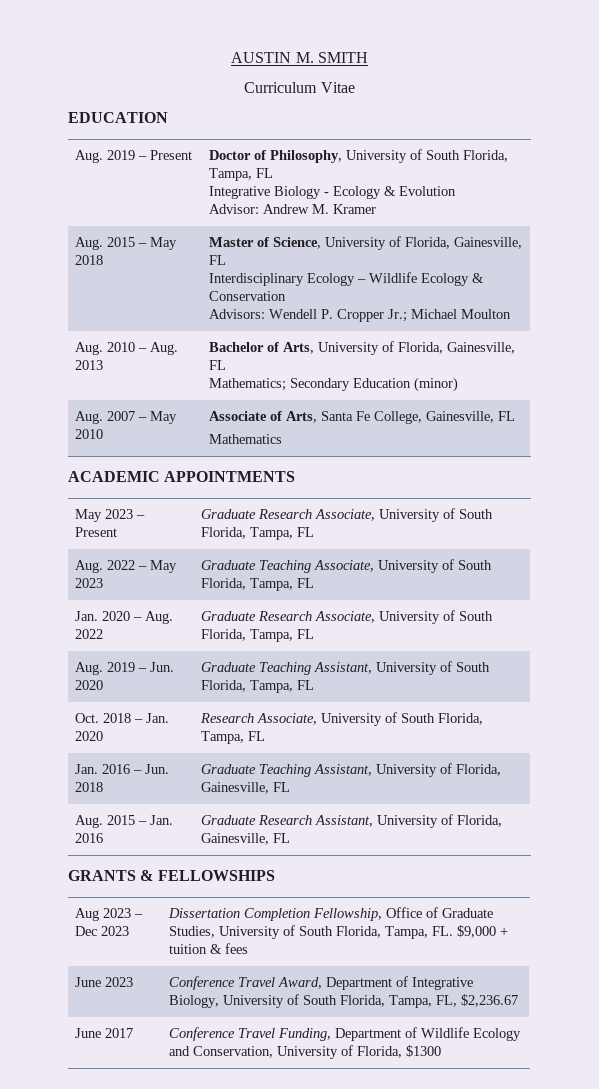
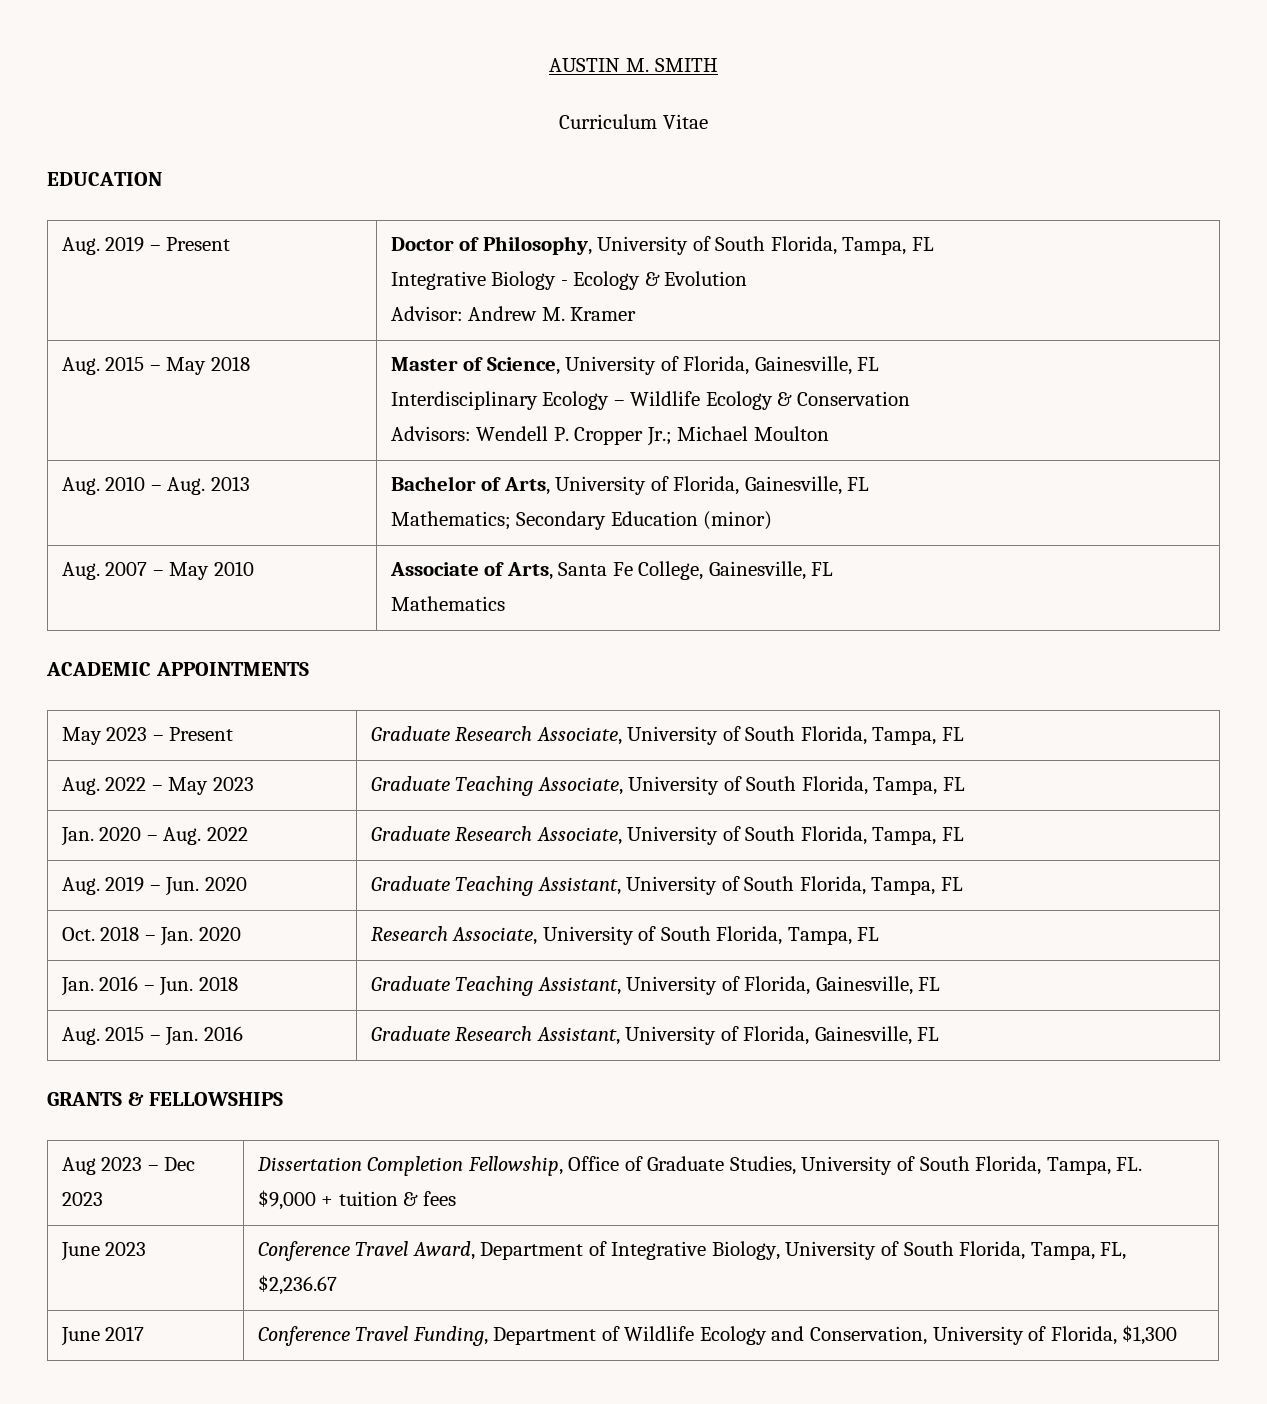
[405,1045,441,1057] $1300 -> [1122,1325,1178,1345] $1,300

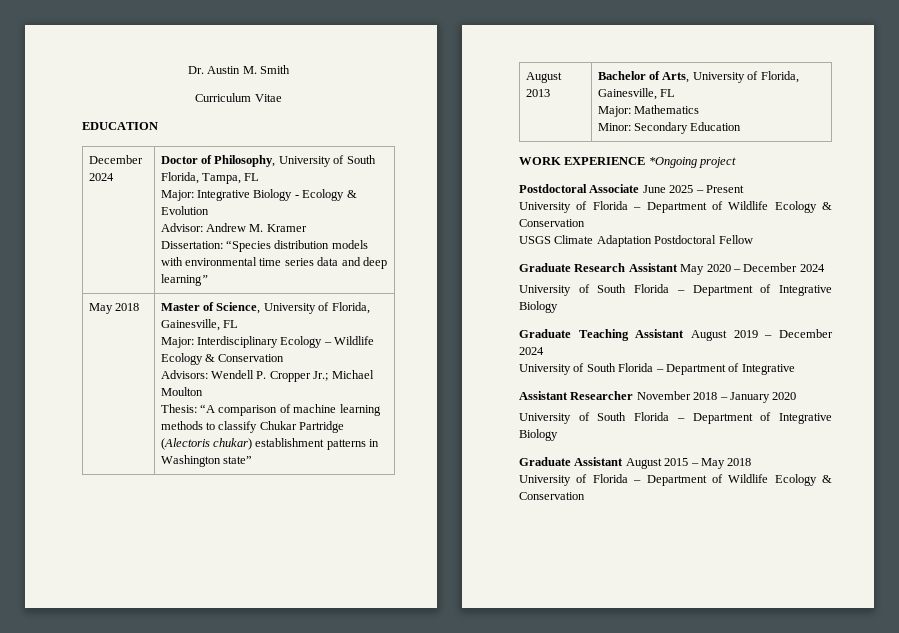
[549,58,718,72] AUSTIN M. SMITH -> [187,65,291,74] Dr. Austin M. Smith
[61,236,231,255] Aug. 2019 – Present -> [88,155,143,164] [88,173,114,181] December 2024
(934, 244) none -> [160,190,194,201] Major:
[61,356,161,375] // Aug. 2015 – -> [160,240,368,252] [160,257,387,269] [160,274,208,286] // Dissertation: “Species distribution models with environmental time series data and deep learning” //
(880, 364) none -> [160,337,194,348] Major:
[61,476,206,495] // Aug. 2010 – Aug. -> [160,404,381,416] [160,421,345,433] [160,438,380,450] [160,455,253,467] [525,72,562,83] // Thesis: “A comparison of machine learning methods to classify Chukar Partridge (Alectoris chukar) establishment patterns in Washington state” // August
[390,511,511,530] Mathematics; -> [597,105,700,117] [597,123,631,131] Major: Mathematics // Minor:
[703,511,773,530] [61,561,254,580] [389,561,834,580] [390,596,505,611] [46,662,309,676] [61,727,234,745] [370,726,964,745] [61,777,254,795] [370,776,965,796] [60,827,248,846] [370,826,964,845] [61,876,247,896] [370,876,963,896] [61,926,241,946] [370,926,880,945] [60,976,238,996] [370,976,941,996] [61,1026,243,1046] [370,1026,940,1045] [47,1092,284,1106] [61,1157,196,1175] [61,1192,103,1206] [256,1156,1143,1176] [257,1190,456,1210] [60,1242,147,1261] [257,1241,1127,1261] [257,1275,337,1295] [60,1326,145,1346] [257,1325,1178,1346] (minor) // Aug. 2007 – May 2010 | Associate of Arts, Santa Fe College, Gainesville, FL // Mathematics // ACADEMIC APPOINTMENTS // May 2023 – Present | Graduate Research Associate, University of South Florida, Tampa, FL // Aug. 2022 – May 2023 | Graduate Teaching Associate, University of South Florida, Tampa, FL // Jan. 2020 – Aug. 2022 | Graduate Research Associate, University of South Florida, Tampa, FL // Aug. 2019 – Jun. 2020 | Graduate Teaching Assistant, University of South Florida, Tampa, FL // Oct. 2018 – Jan. 2020 | Research Associate, University of South Florida, Tampa, FL // Jan. 2016 – Jun. 2018 | Graduate Teaching Assistant, University of Florida, Gainesville, FL // Aug. 2015 – Jan. 2016 | Graduate Research Assistant, University of Florida, Gainesville, FL // GRANTS & FELLOWSHIPS // Aug 2023 – Dec 2023 | Dissertation Completion Fellowship, Office of Graduate Studies, University of South Florida, Tampa, FL. $9,000 + tuition & fees // June 2023 | Conference Travel Award, Department of Integrative Biology, University of South Florida, Tampa, FL, $2,236.67 // June 2017 | Conference Travel Funding, Department of Wildlife Ecology and Conservation, University of Florida, $1,300 -> [519,157,737,168] [519,184,744,193] [519,201,832,213] [519,219,585,227] [519,235,753,247] [519,263,825,275] [519,284,832,296] [519,301,558,313] [519,329,833,341] [519,347,544,355] [519,363,795,375] [519,391,797,403] [519,412,832,424] [519,429,558,441] [519,457,752,469] [519,474,832,486] [519,492,585,500] // WORK EXPERIENCE *Ongoing project // Postdoctoral Associate June 2025 – Present // University of Florida – Department of Wildlife Ecology & Conservation // USGS Climate Adaptation Postdoctoral Fellow // Graduate Research Assistant May 2020 – December 2024 // University of South Florida – Department of Integrative Biology // Graduate Teaching Assistant August 2019 – December 2024 // University of South Florida – Department of Integrative // Assistant Researcher November 2018 – January 2020 // University of South Florida – Department of Integrative Biology // Graduate Assistant August 2015 – May 2018 // University of Florida – Department of Wildlife Ecology & Conservation

